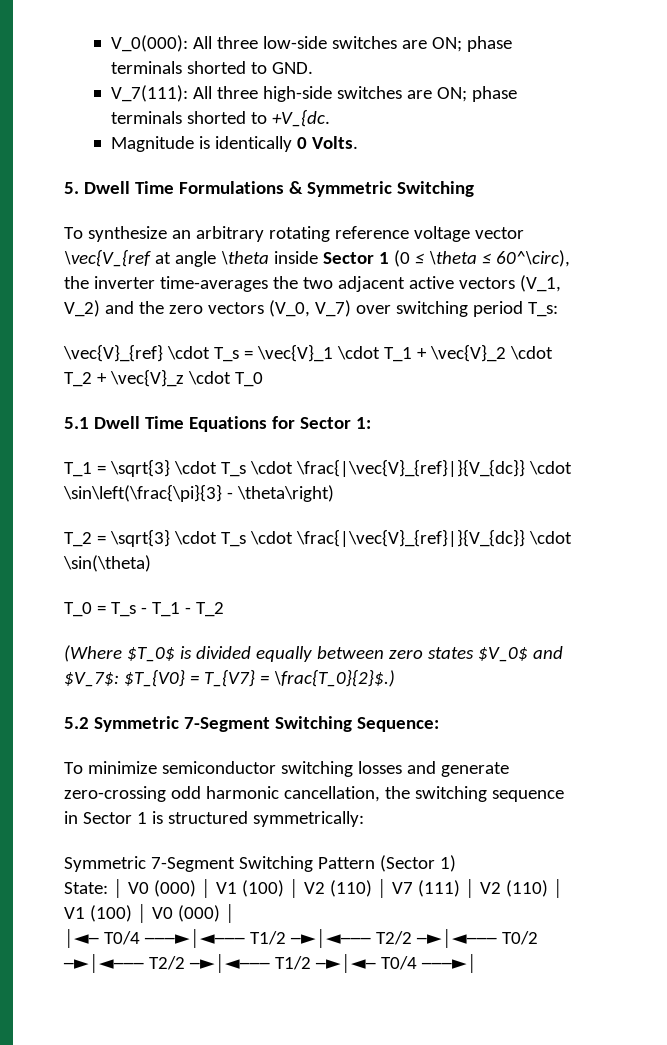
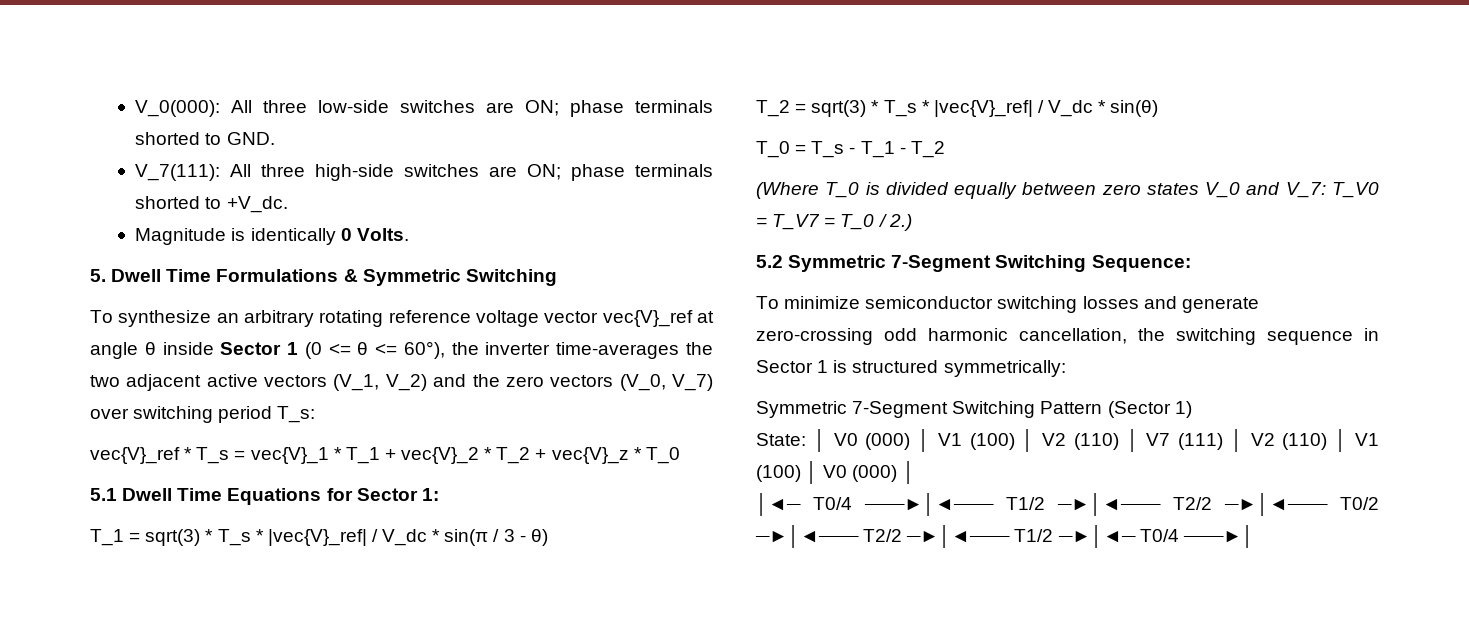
[271,109,330,127] +V_{dc. -> [226,196,288,213] +V_dc.
[64,249,151,267] \vec{V_{ref -> [602,310,693,327] vec{V}_ref
[220,251,269,265] \theta -> [144,342,156,355] θ
[414,250,570,267] ≤ \theta ≤ 60^\circ), -> [328,341,445,359] <= θ <= 60°),
[63,344,553,362] [64,369,231,387] \vec{V}_{ref} \cdot T_s = \vec{V}_1 \cdot T_1 + \vec{V}_2 \cdot T_2 + \vec{V}_z \cdot -> [90,447,642,464] vec{V}_ref * T_s = vec{V}_1 * T_1 + vec{V}_2 * T_2 + vec{V}_z *
[109,459,572,477] [63,484,334,502] [64,529,572,547] [63,555,151,572] \sqrt{3} \cdot T_s \cdot \frac{|\vec{V}_{ref}|}{V_{dc}} \cdot \sin\left(\frac{\pi}{3} - \theta\right) // T_2 = \sqrt{3} \cdot T_s \cdot \frac{|\vec{V}_{ref}|}{V_{dc}} \cdot \sin(\theta) -> [145,529,548,546] [756,100,1159,117] sqrt(3) * T_s * |vec{V}_ref| / V_dc * sin(π / 3 - θ) // T_2 = sqrt(3) * T_s * |vec{V}_ref| / V_dc * sin(θ)
[126,647,175,662] $T_0$ -> [825,182,860,198] T_0
[477,646,563,662] [64,669,395,687] $V_0$ and $V_7$: $T_{V0} = T_{V7} = \frac{T_0}{2}$.) -> [1205,182,1379,198] [756,214,912,231] V_0 and V_7: T_V0 = T_V7 = T_0 / 2.)

